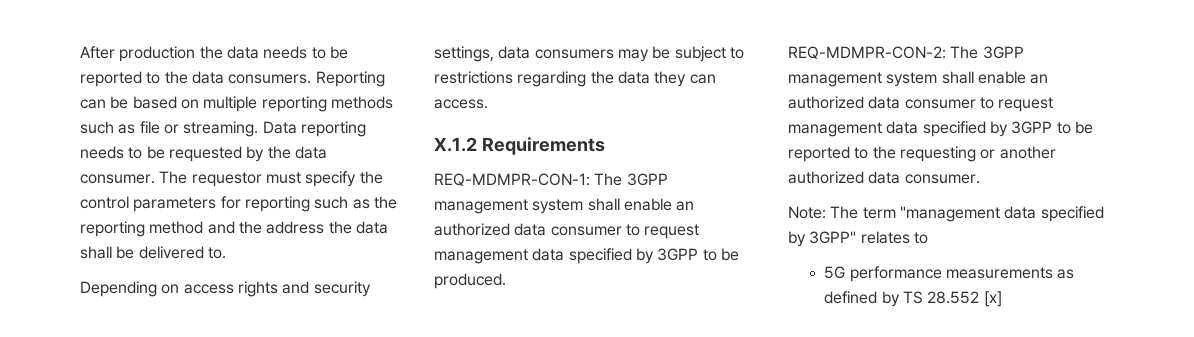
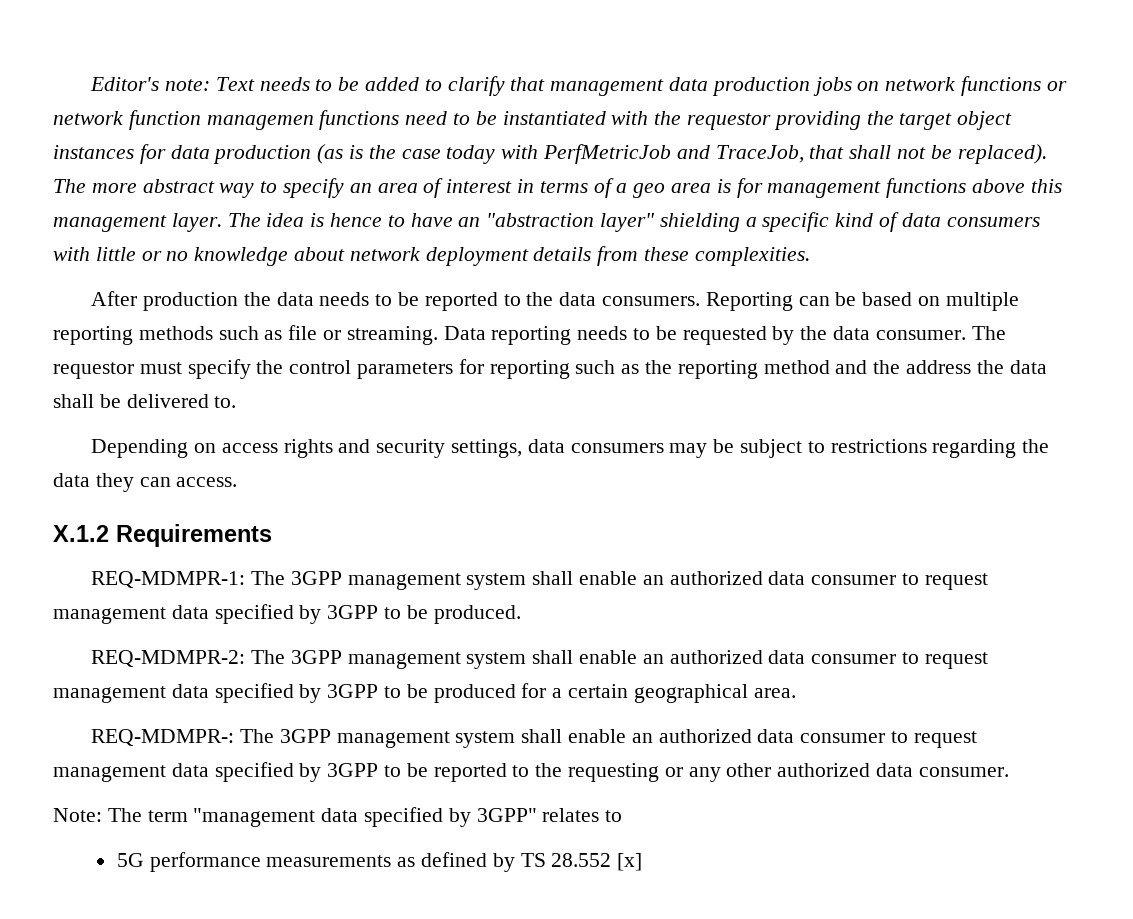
(80, 52) none -> [90,76,1067,96] [53,110,1013,130] [53,144,1047,164] [53,178,1062,198] [53,212,1040,232] [53,246,810,266] Editor's note: Text needs to be added to clarify that management data production jobs on network functions or network function managemen functions need to be instantiated with the requestor providing the target object instances for data production (as is the case today with PerfMetricJob and TraceJob, that shall not be replaced). The more abstract way to specify an area of interest in terms of a geo area is for management functions above this management layer. The idea is hence to have an "abstraction layer" shielding a specific kind of data consumers with little or no knowledge about network deployment details from these complexities. //
[434,173,590,187] REQ-MDMPR-CON-1: -> [91,571,246,588] REQ-MDMPR-1:
[788,46,946,60] REQ-MDMPR-CON-2: -> [91,650,988,669] [53,683,796,703] [91,729,235,746] REQ-MDMPR-2: The 3GPP management system shall enable an authorized data consumer to request management data specified by 3GPP to be produced for a certain geographical area. // REQ-MDMPR-:
[999,146,1056,159] another -> [688,763,772,782] any other

